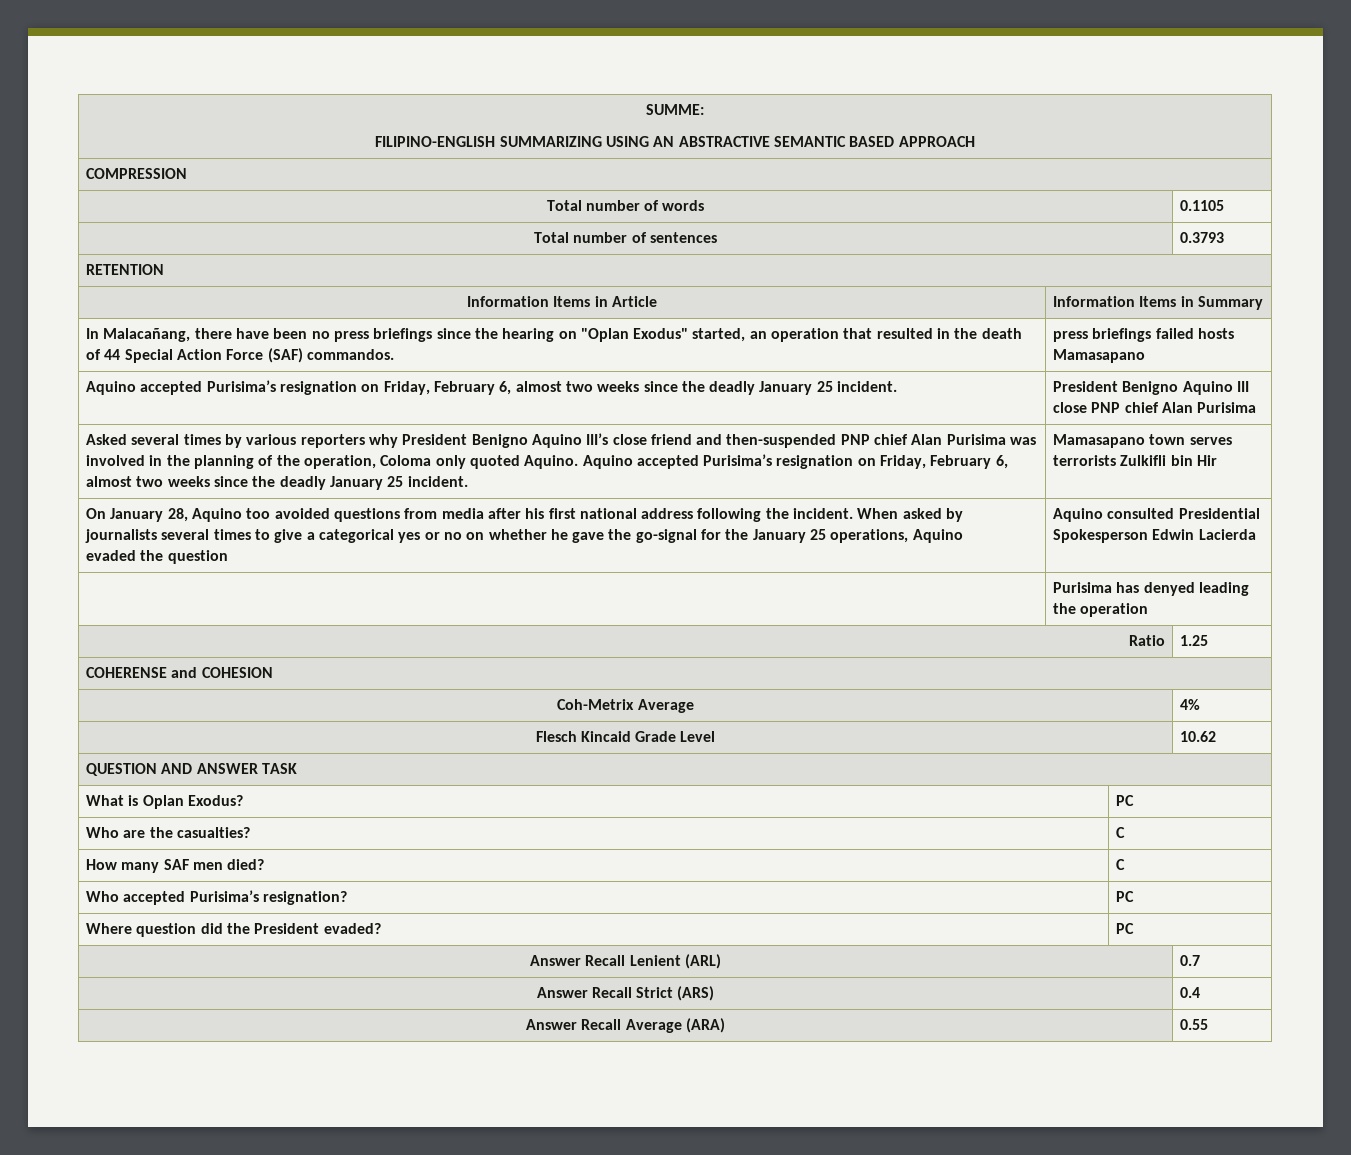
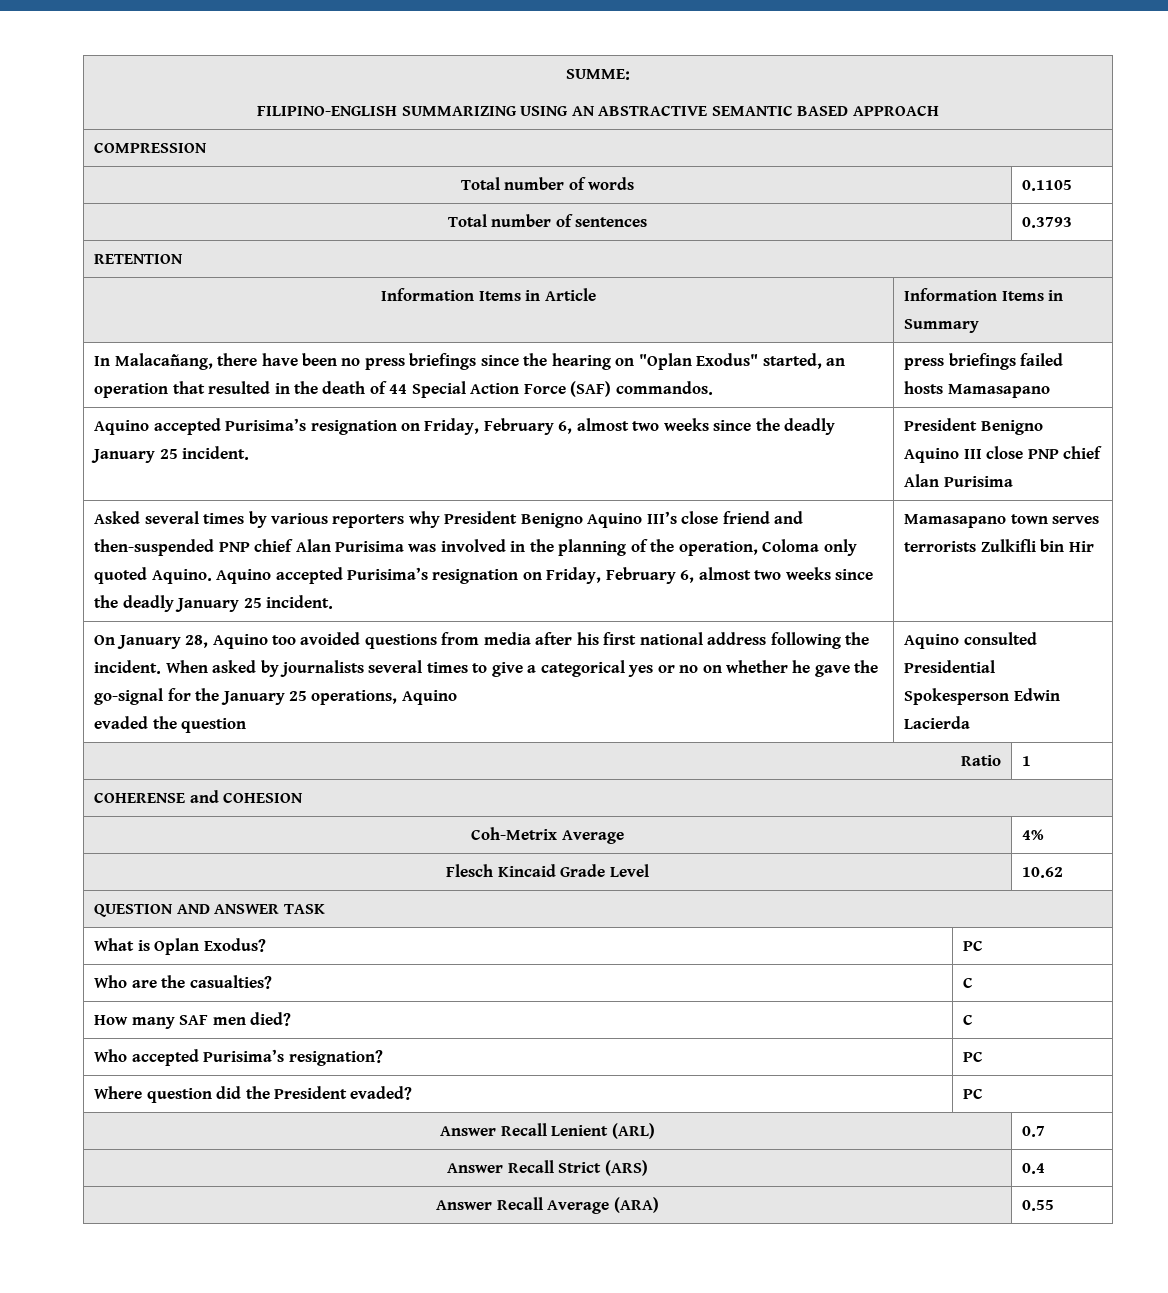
[1052,582,1249,596] [1052,603,1149,617] // | Purisima has denyed leading the operation -> (971, 722) none
[1179,635,1208,646] 1.25 -> [1022,756,1032,766] 1

